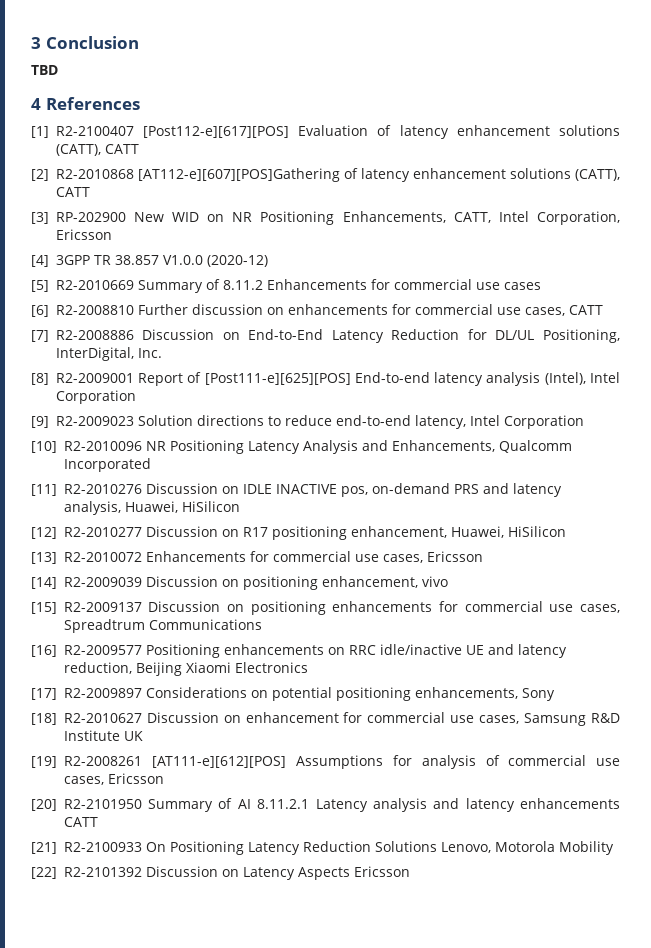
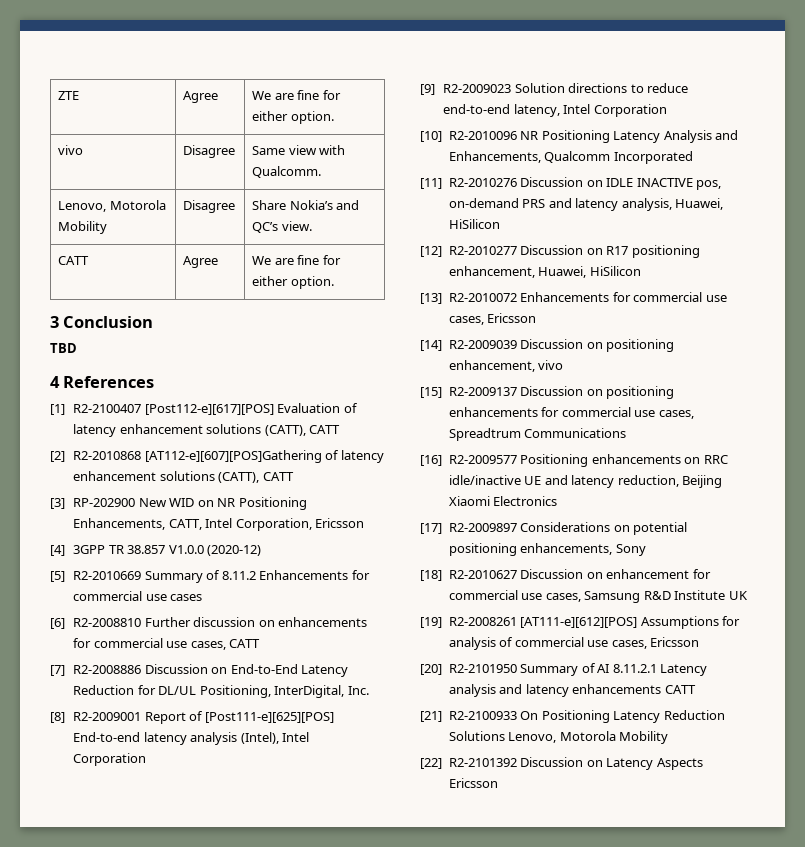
(31, 43) none -> [58,91,80,100] [183,91,219,103] [252,90,341,100] [252,111,334,124] [58,145,84,155] [183,145,236,158] [252,145,346,155] [252,166,322,178] [58,200,166,212] [58,221,108,234] [183,200,236,213] [252,200,360,210] [252,221,312,233] [58,256,90,265] [183,256,219,268] [252,255,341,265] [252,276,334,289] ZTE | Agree | We are fine for either option. // vivo | Disagree | Same view with Qualcomm. // Lenovo, Motorola Mobility | Disagree | Share Nokia’s and QC’s view. // CATT | Agree | We are fine for either option. //

